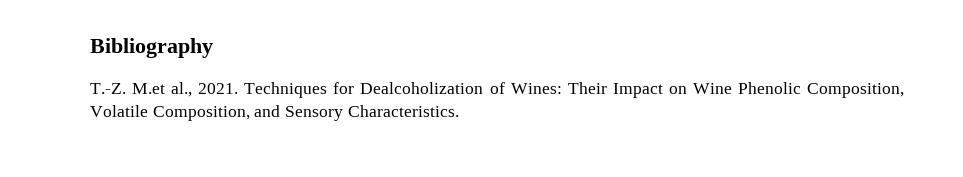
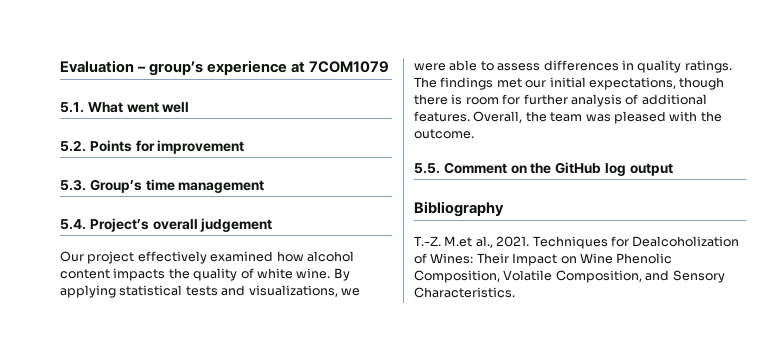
(90, 48) none -> [60,60,390,76] [60,102,190,113] [60,140,245,154] [60,179,265,193] [60,218,273,232] [60,251,354,264] [60,268,350,281] [60,285,360,298] [414,60,732,73] [414,77,725,90] [414,94,707,107] [414,111,722,124] [414,129,474,139] [414,162,673,176] Evaluation – group’s experience at 7COM1079 // 5.1. What went well // 5.2. Points for improvement // 5.3. Group’s time management // 5.4. Project’s overall judgement // Our project effectively examined how alcohol content impacts the quality of white wine. By applying statistical tests and visualizations, we were able to assess differences in quality ratings. The findings met our initial expectations, though there is room for further analysis of additional features. Overall, the team was pleased with the outcome. // 5.5. Comment on the GitHub log output //

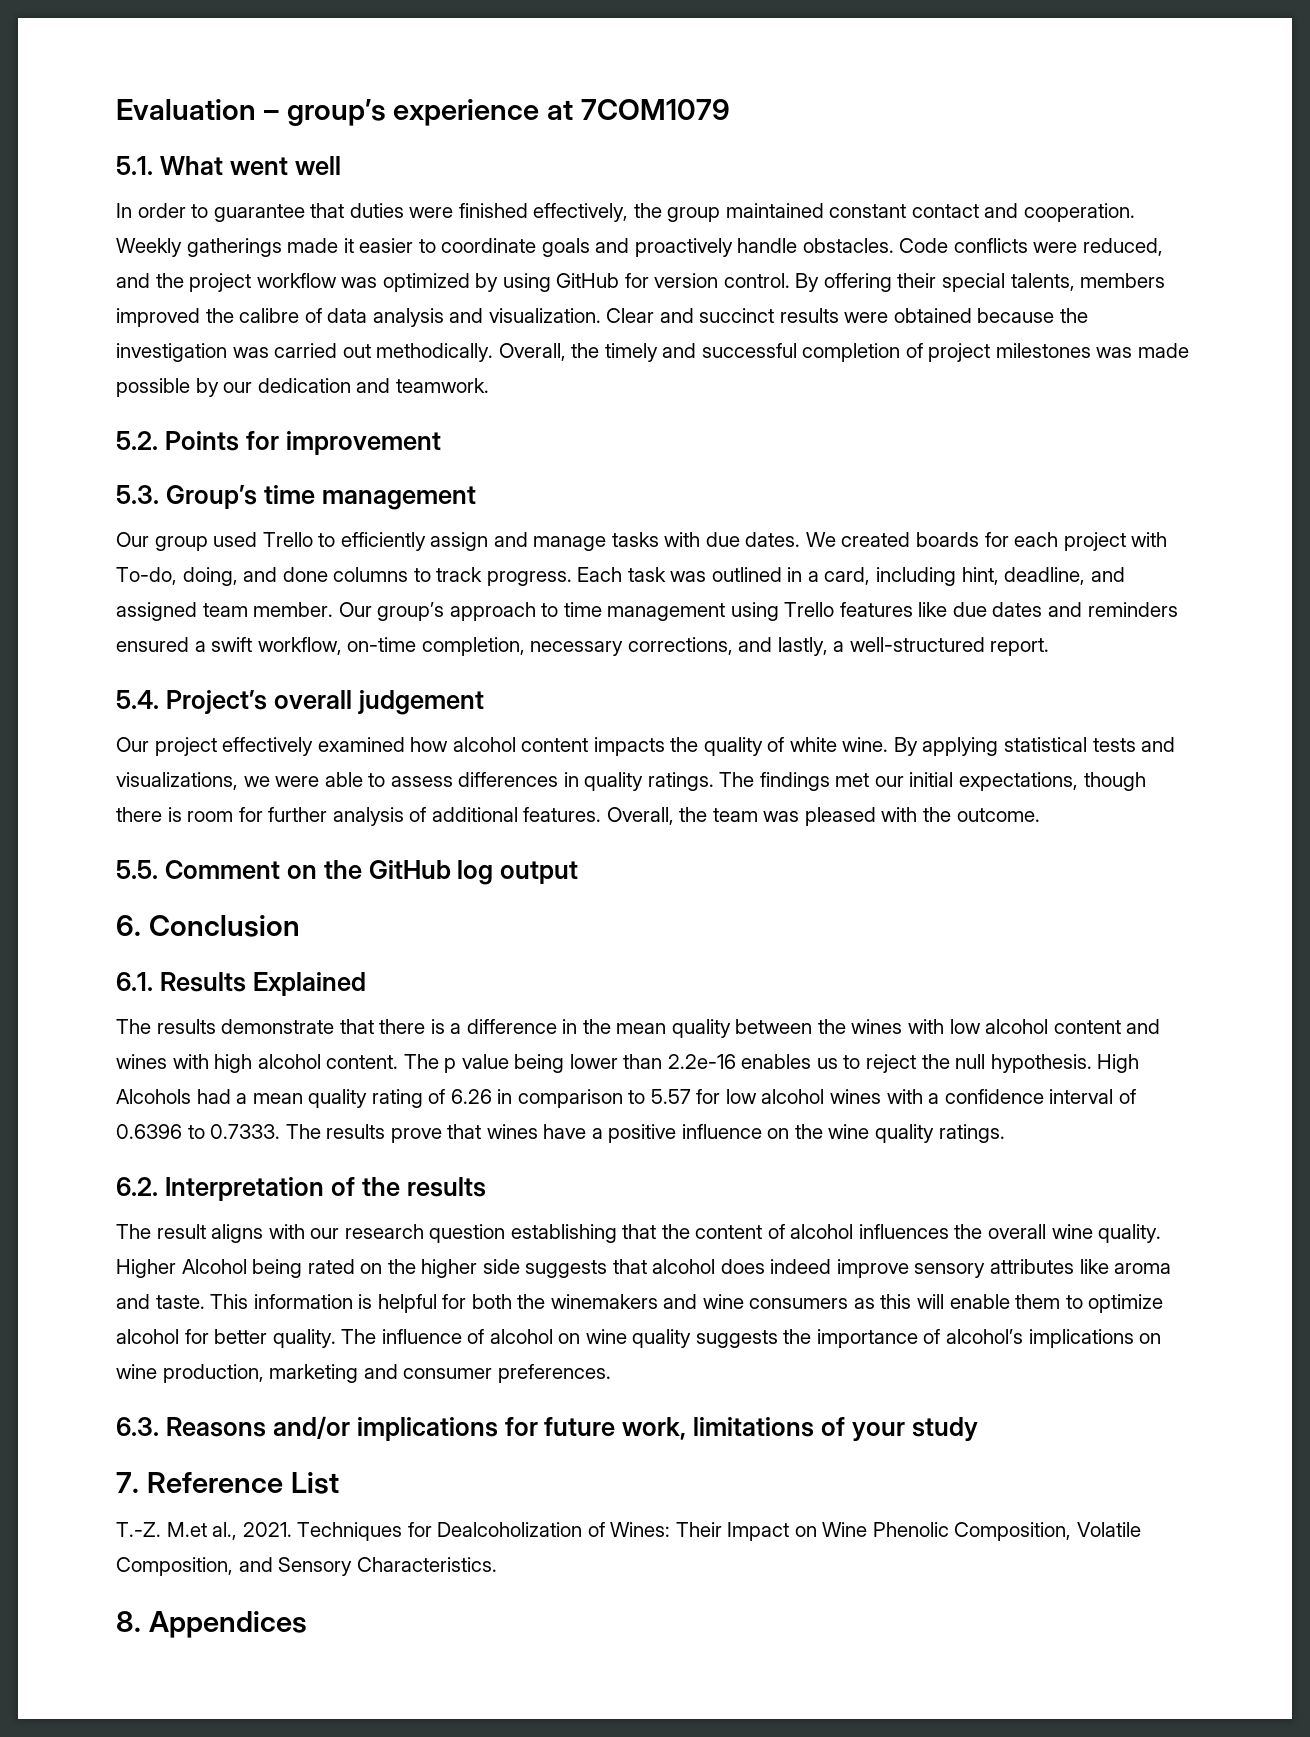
(190, 107) none -> [116,203,1136,222] [116,238,1164,257] [116,273,1166,292] [116,308,1089,327] [116,343,1190,362] [116,378,489,397] // In order to guarantee that duties were finished effectively, the group maintained constant contact and cooperation. Weekly gatherings made it easier to coordinate goals and proactively handle obstacles. Code conflicts were reduced, and the project workflow was optimized by using GitHub for version control. By offering their special talents, members improved the calibre of data analysis and visualization. Clear and succinct results were obtained because the investigation was carried out methodically. Overall, the timely and successful completion of project milestones was made possible by our dedication and teamwork.
(265, 186) none -> [116,532,1168,551] [116,567,1125,586] [116,602,1178,621] [116,637,1050,656] // Our group used Trello to efficiently assign and manage tasks with due dates. We created boards for each project with To-do, doing, and done columns to track progress. Each task was outlined in a card, including hint, deadline, and assigned team member. Our group’s approach to time management using Trello features like due dates and reminders ensured a swift workflow, on-time completion, necessary corrections, and lastly, a well-structured report.
[414,201,504,217] Bibliography -> [116,915,300,937] [116,972,366,996] [116,1019,1161,1038] [116,1054,1140,1073] [116,1089,1136,1108] [116,1124,1005,1143] [116,1177,486,1201] [116,1224,1162,1243] [116,1259,1172,1278] [116,1294,1164,1313] [116,1329,1162,1348] [116,1364,611,1383] [116,1416,978,1441] [116,1472,339,1494] 6. Conclusion // 6.1. Results Explained // The results demonstrate that there is a difference in the mean quality between the wines with low alcohol content and wines with high alcohol content. The p value being lower than 2.2e-16 enables us to reject the null hypothesis. High Alcohols had a mean quality rating of 6.26 in comparison to 5.57 for low alcohol wines with a confidence interval of 0.6396 to 0.7333. The results prove that wines have a positive influence on the wine quality ratings. // 6.2. Interpretation of the results // The result aligns with our research question establishing that the content of alcohol influences the overall wine quality. Higher Alcohol being rated on the higher side suggests that alcohol does indeed improve sensory attributes like aroma and taste. This information is helpful for both the winemakers and wine consumers as this will enable them to optimize alcohol for better quality. The influence of alcohol on wine quality suggests the importance of alcohol’s implications on wine production, marketing and consumer preferences. // 6.3. Reasons and/or implications for future work, limitations of your study // 7. Reference List
(515, 292) none -> [116,1611,307,1638] // 8. Appendices

